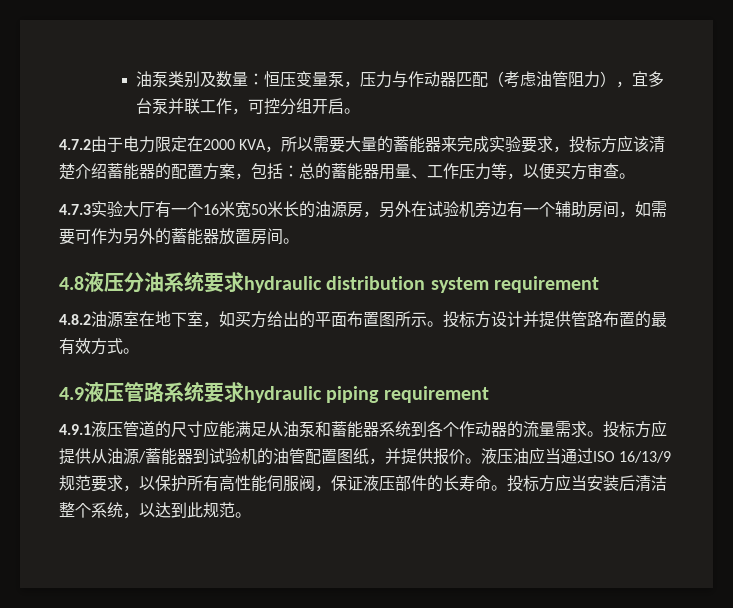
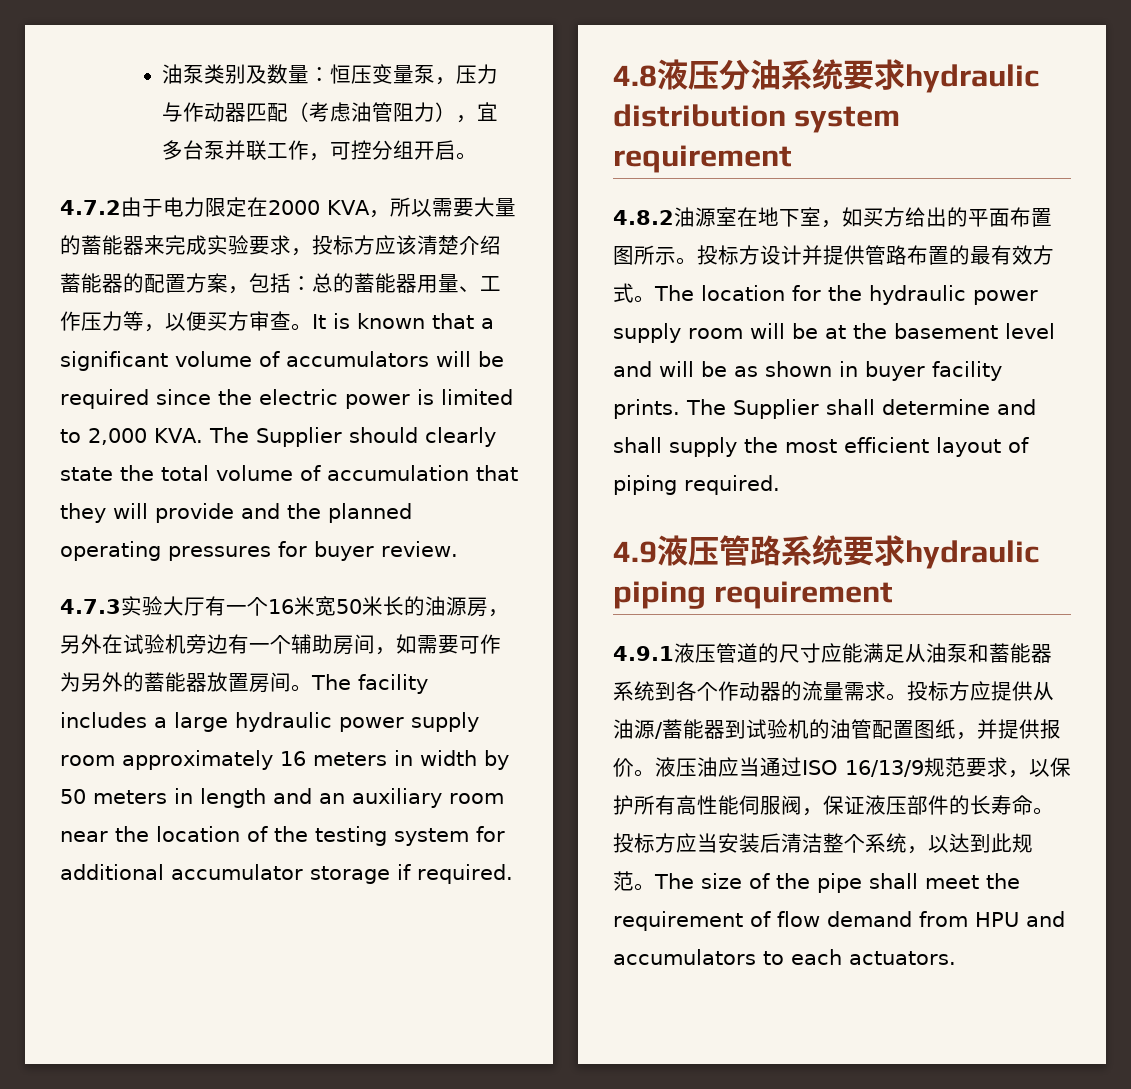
(635, 176) none -> [312,313,494,329] [60,351,504,371] [60,389,513,409] [60,427,496,447] [60,465,518,481] [60,503,412,523] [60,541,458,561] It is known that a significant volume of accumulators will be required since the electric power is limited to 2,000 KVA. The Supplier should clearly state the total volume of accumulation that they will provide and the planned operating pressures for buyer review.
(299, 241) none -> [311,674,428,694] [60,712,479,732] [60,750,509,770] [60,788,504,808] [60,826,505,846] [60,864,513,884] The facility includes a large hydraulic power supply room approximately 16 meters in width by 50 meters in length and an auxiliary room near the location of the testing system for additional accumulator storage if required.
(139, 351) none -> [654,285,1038,305] [613,323,1055,343] [613,361,1002,381] [613,399,1036,419] [613,437,1029,457] [613,475,780,495] The location for the hydraulic power supply room will be at the basement level and will be as shown in buyer facility prints. The Supplier shall determine and shall supply the most efficient layout of piping required.
(251, 515) none -> [654,873,1020,893] [613,911,1065,931] [613,949,956,965] The size of the pipe shall meet the requirement of flow demand from HPU and accumulators to each actuators.

